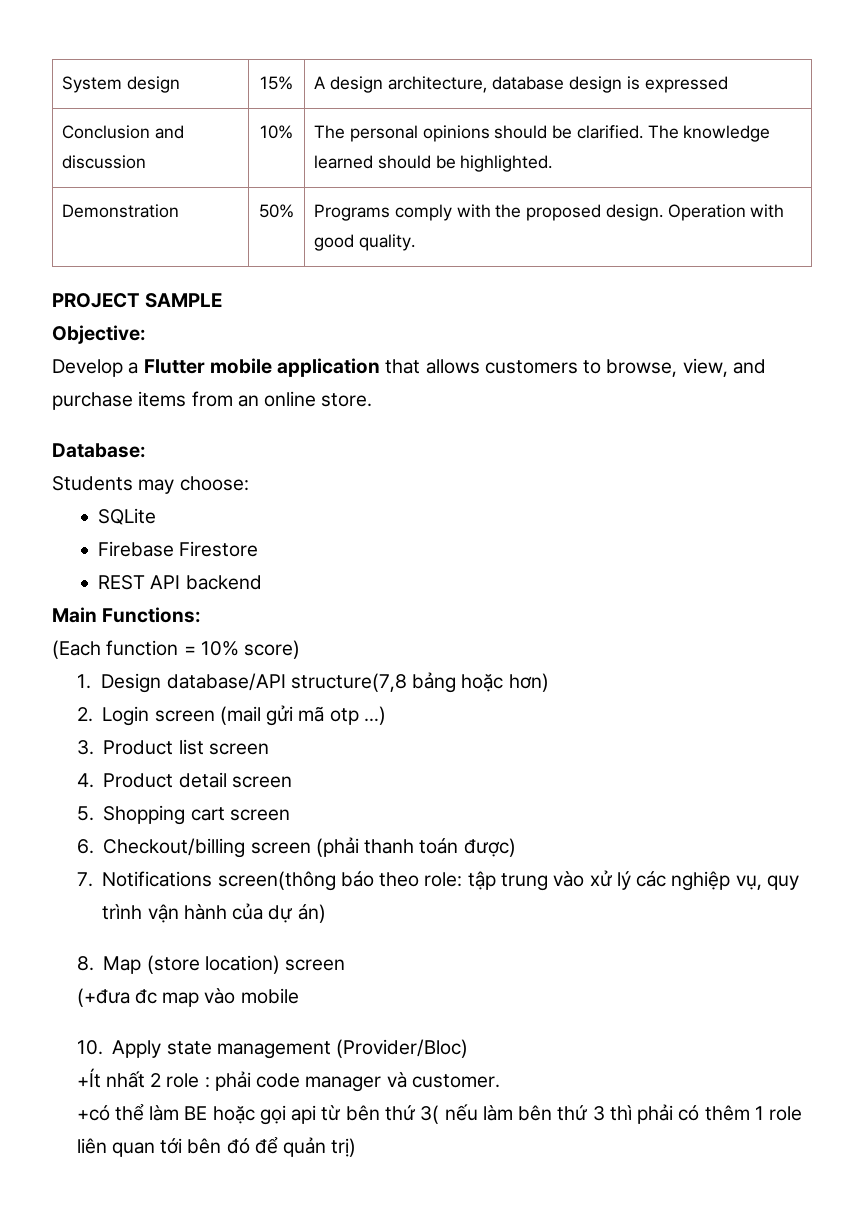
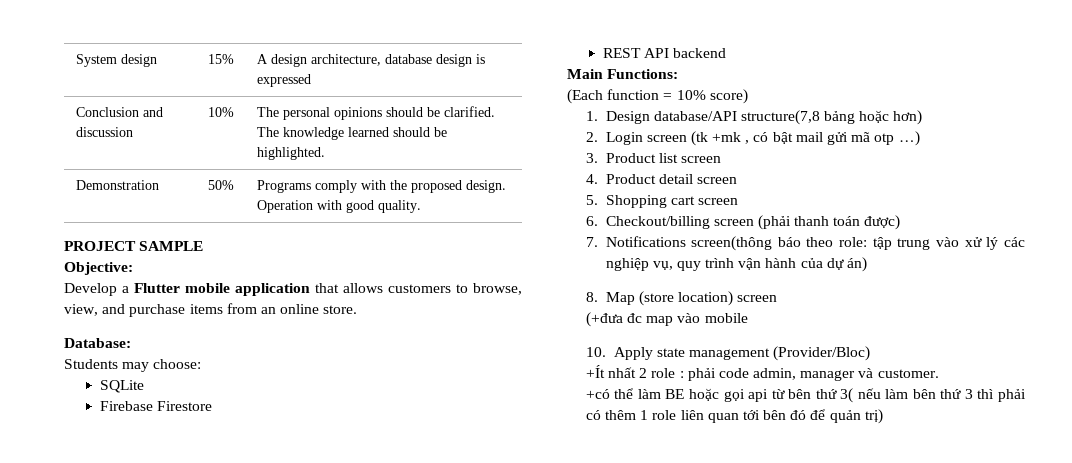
[219,706,261,725] (mail -> [690,131,823,146] (tk +mk , có bật mail
(301, 1080) none -> [753,368,797,380] admin,

